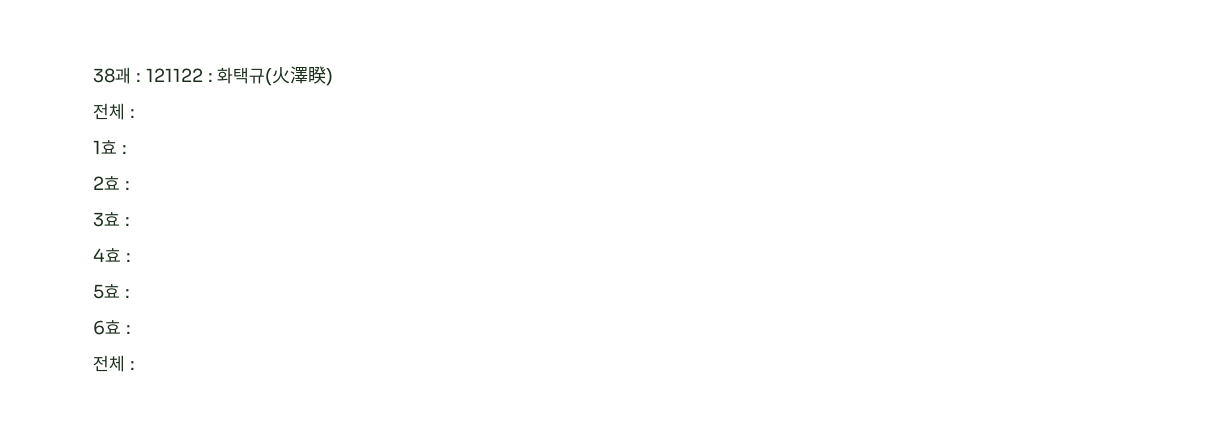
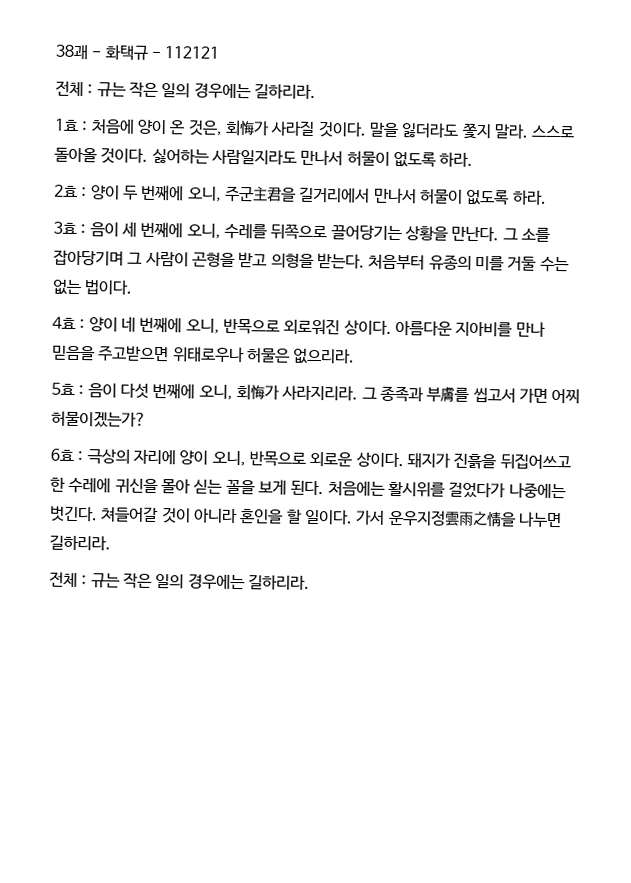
[135,66,334,86] [93,103,135,120] [93,140,127,154] [93,176,130,190] [93,212,130,227] [93,248,131,262] [93,284,130,299] [93,320,131,335] [93,355,135,372] : 121122 : 화택규(火澤睽) // 전체 : // 1효 : // 2효 : // 3효 : // 4효 : // 5효 : // 6효 : // 전체 : -> [91,44,220,61] [55,80,316,100] [54,118,575,140] [54,147,474,168] [54,184,547,206] [53,221,551,242] [53,249,570,273] [52,279,134,296] [52,316,546,337] [52,345,356,365] [51,382,581,404] [51,410,147,428] [50,448,571,470] [50,476,567,499] [49,505,562,529] [49,534,111,551] [49,571,310,591] - 화택규 - 112121 // 전체 : 규는 작은 일의 경우에는 길하리라. // 1효 : 처음에 양이 온 것은, 회悔가 사라질 것이다. 말을 잃더라도 쫓지 말라. 스스로 돌아올 것이다. 싫어하는 사람일지라도 만나서 허물이 없도록 하라. // 2효 : 양이 두 번째에 오니, 주군主君을 길거리에서 만나서 허물이 없도록 하라. // 3효 : 음이 세 번째에 오니, 수레를 뒤쪽으로 끌어당기는 상황을 만난다. 그 소를 잡아당기며 그 사람이 곤형을 받고 의형을 받는다. 처음부터 유종의 미를 거둘 수는 없는 법이다. // 4효 : 양이 네 번째에 오니, 반목으로 외로워진 상이다. 아름다운 지아비를 만나 믿음을 주고받으면 위태로우나 허물은 없으리라. // 5효 : 음이 다섯 번째에 오니, 회悔가 사라지리라. 그 종족과 부膚를 씹고서 가면 어찌 허물이겠는가? // 6효 : 극상의 자리에 양이 오니, 반목으로 외로운 상이다. 돼지가 진흙을 뒤집어쓰고 한 수레에 귀신을 몰아 싣는 꼴을 보게 된다. 처음에는 활시위를 걸었다가 나중에는 벗긴다. 쳐들어갈 것이 아니라 혼인을 할 일이다. 가서 운우지정雲雨之情을 나누면 길하리라. // 전체 : 규는 작은 일의 경우에는 길하리라.

